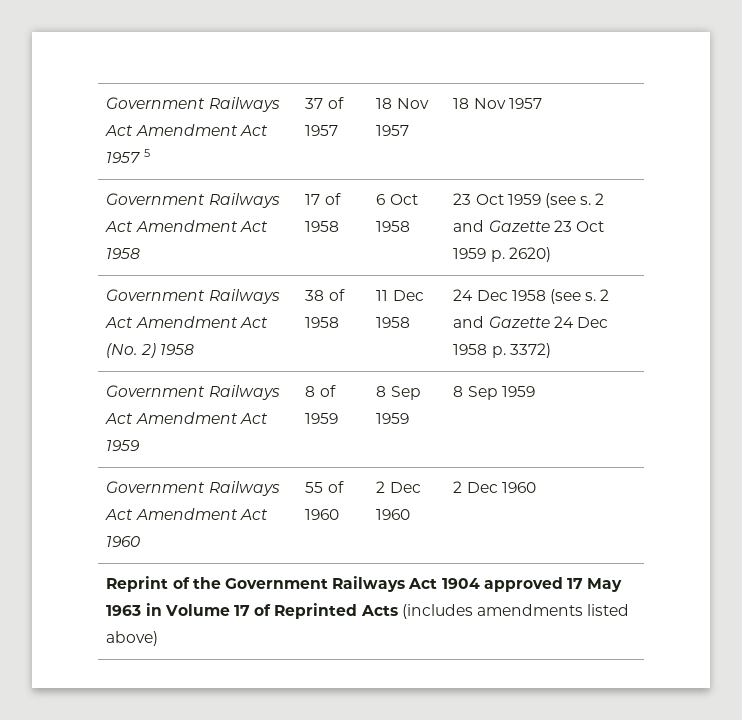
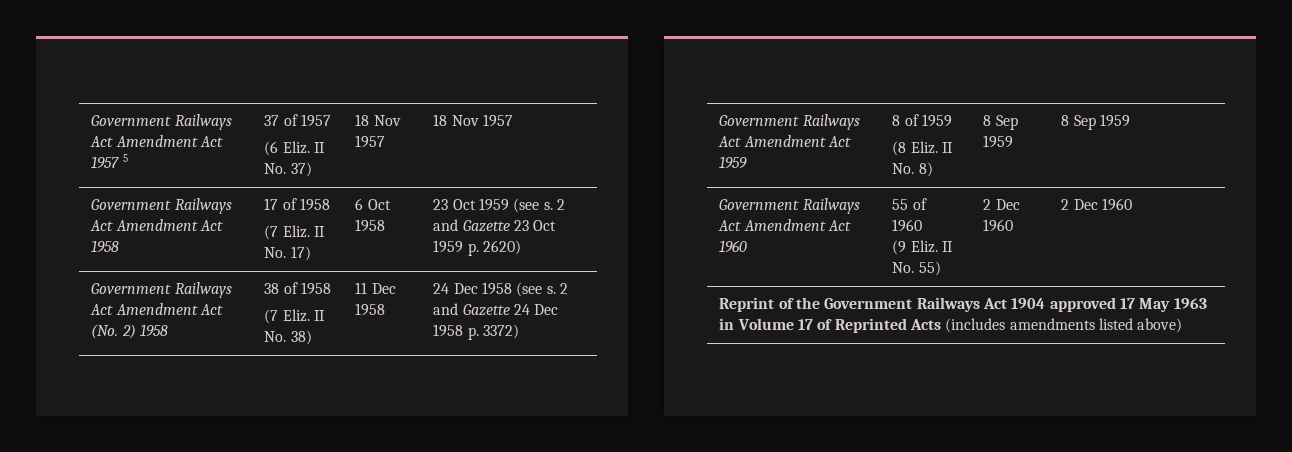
(339, 130) none -> [264,141,326,156] [264,162,312,177] // (6 Eliz. II No. 37)
(340, 226) none -> [264,225,326,240] [264,246,311,261] // (7 Eliz. II No. 17)
(340, 322) none -> [264,309,326,324] [264,330,312,345] // (7 Eliz. II No. 38)
(339, 418) none -> [892,141,954,156] [892,162,933,177] // (8 Eliz. II No. 8)
(340, 514) none -> [892,240,954,255] [892,261,941,276] // (9 Eliz. II No. 55)

